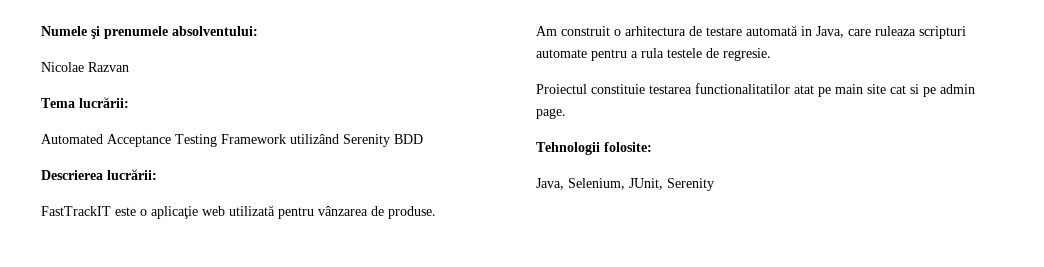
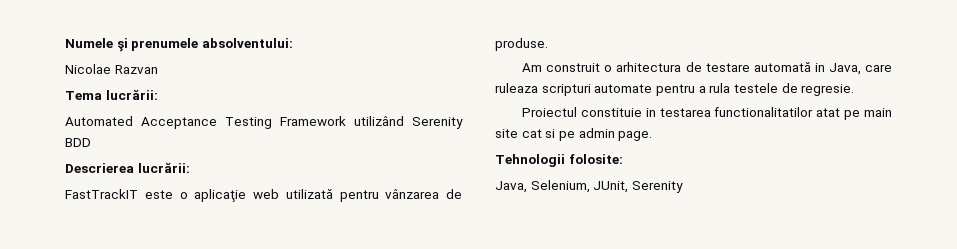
(645, 89) none -> [645,108,656,117] in

